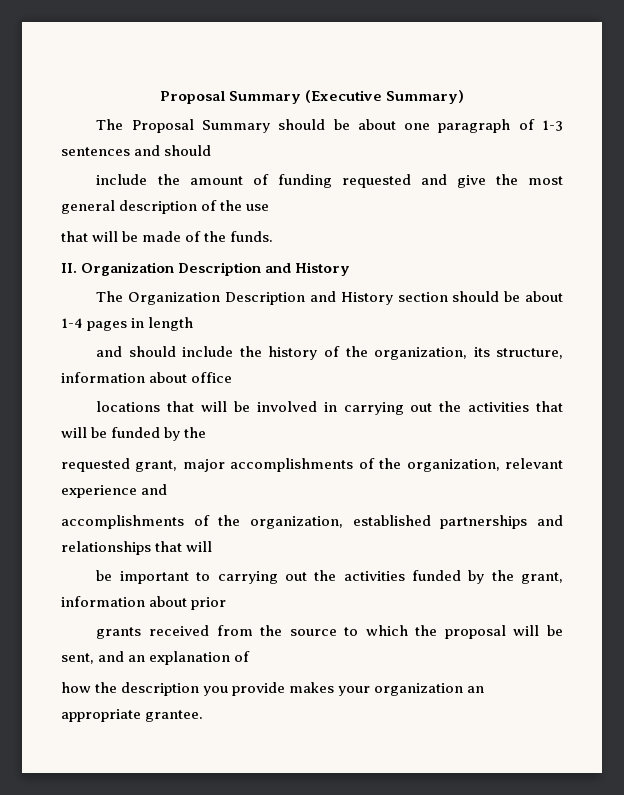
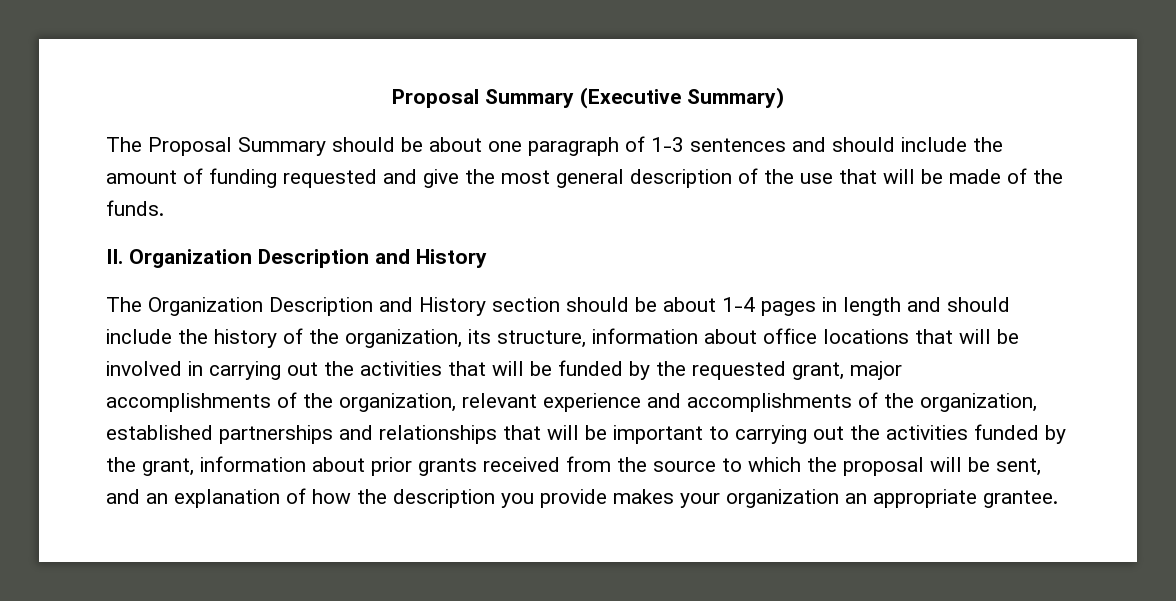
(212, 150) // -> (895, 144) none
(270, 207) // -> (833, 178) none
(194, 324) // -> (901, 306) none
(233, 377) // -> (817, 336) none
(207, 432) // -> (686, 368) none
(168, 489) // -> (681, 400) none
(213, 546) // -> (579, 432) none
(227, 603) // -> (412, 466) none
(251, 656) // -> (306, 496) none

